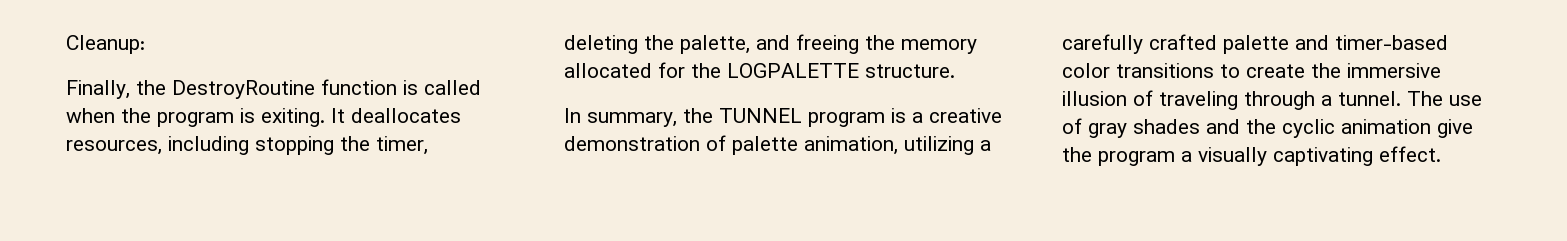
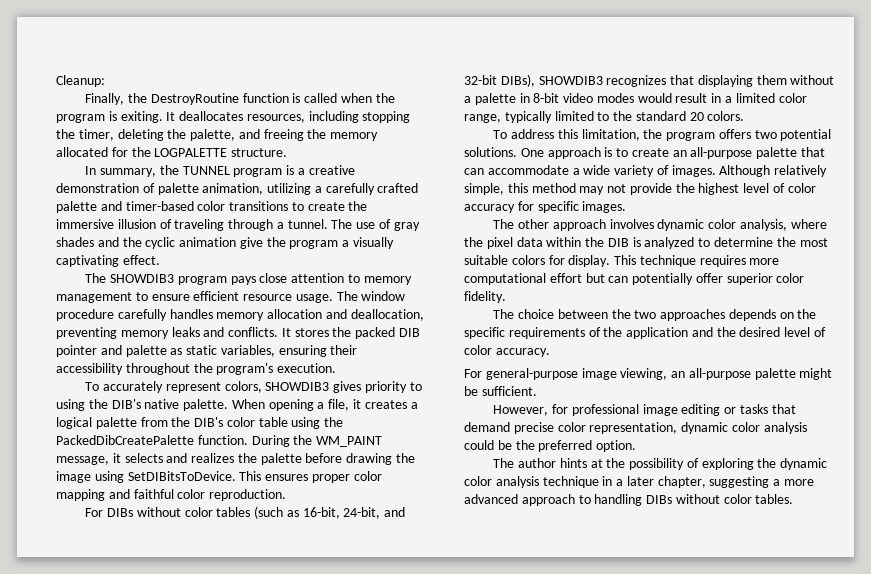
(1441, 154) none -> [85,273,412,285] [56,291,406,303] [56,309,424,321] [56,327,421,339] [56,345,358,357] [56,363,337,375] [85,381,422,393] [56,399,418,411] [56,417,344,429] [56,435,383,447] [56,453,416,465] [56,471,382,483] [56,489,287,501] [85,506,406,519] [464,74,835,87] [464,93,807,105] [464,111,745,123] [493,129,832,141] [464,147,826,159] [464,165,828,177] [464,183,816,195] [464,201,627,213] [493,219,827,231] [464,237,828,249] [464,255,780,267] [464,273,805,285] [464,291,506,303] [493,309,817,321] [464,327,827,339] [464,345,550,357] [464,368,833,380] [464,386,537,396] [493,404,796,416] [464,422,807,434] [464,440,637,452] [493,458,828,470] [464,476,815,488] [464,494,794,506] // The SHOWDIB3 program pays close attention to memory management to ensure efficient resource usage. The window procedure carefully handles memory allocation and deallocation, preventing memory leaks and conflicts. It stores the packed DIB pointer and palette as static variables, ensuring their accessibility throughout the program's execution. // To accurately represent colors, SHOWDIB3 gives priority to using the DIB's native palette. When opening a file, it creates a logical palette from the DIB's color table using the PackedDibCreatePalette function. During the WM_PAINT message, it selects and realizes the palette before drawing the image using SetDIBitsToDevice. This ensures proper color mapping and faithful color reproduction. // For DIBs without color tables (such as 16-bit, 24-bit, and 32-bit DIBs), SHOWDIB3 recognizes that displaying them without a palette in 8-bit video modes would result in a limited color range, typically limited to the standard 20 colors. // To address this limitation, the program offers two potential solutions. One approach is to create an all-purpose palette that can accommodate a wide variety of images. Although relatively simple, this method may not provide the highest level of color accuracy for specific images. // The other approach involves dynamic color analysis, where the pixel data within the DIB is analyzed to determine the most suitable colors for display. This technique requires more computational effort but can potentially offer superior color fidelity. // The choice between the two approaches depends on the specific requirements of the application and the desired level of color accuracy. // For general-purpose image viewing, an all-purpose palette might be sufficient. // However, for professional image editing or tasks that demand precise color representation, dynamic color analysis could be the preferred option. // The author hints at the possibility of exploring the dynamic color analysis technique in a later chapter, suggesting a more advanced approach to handling DIBs without color tables.

